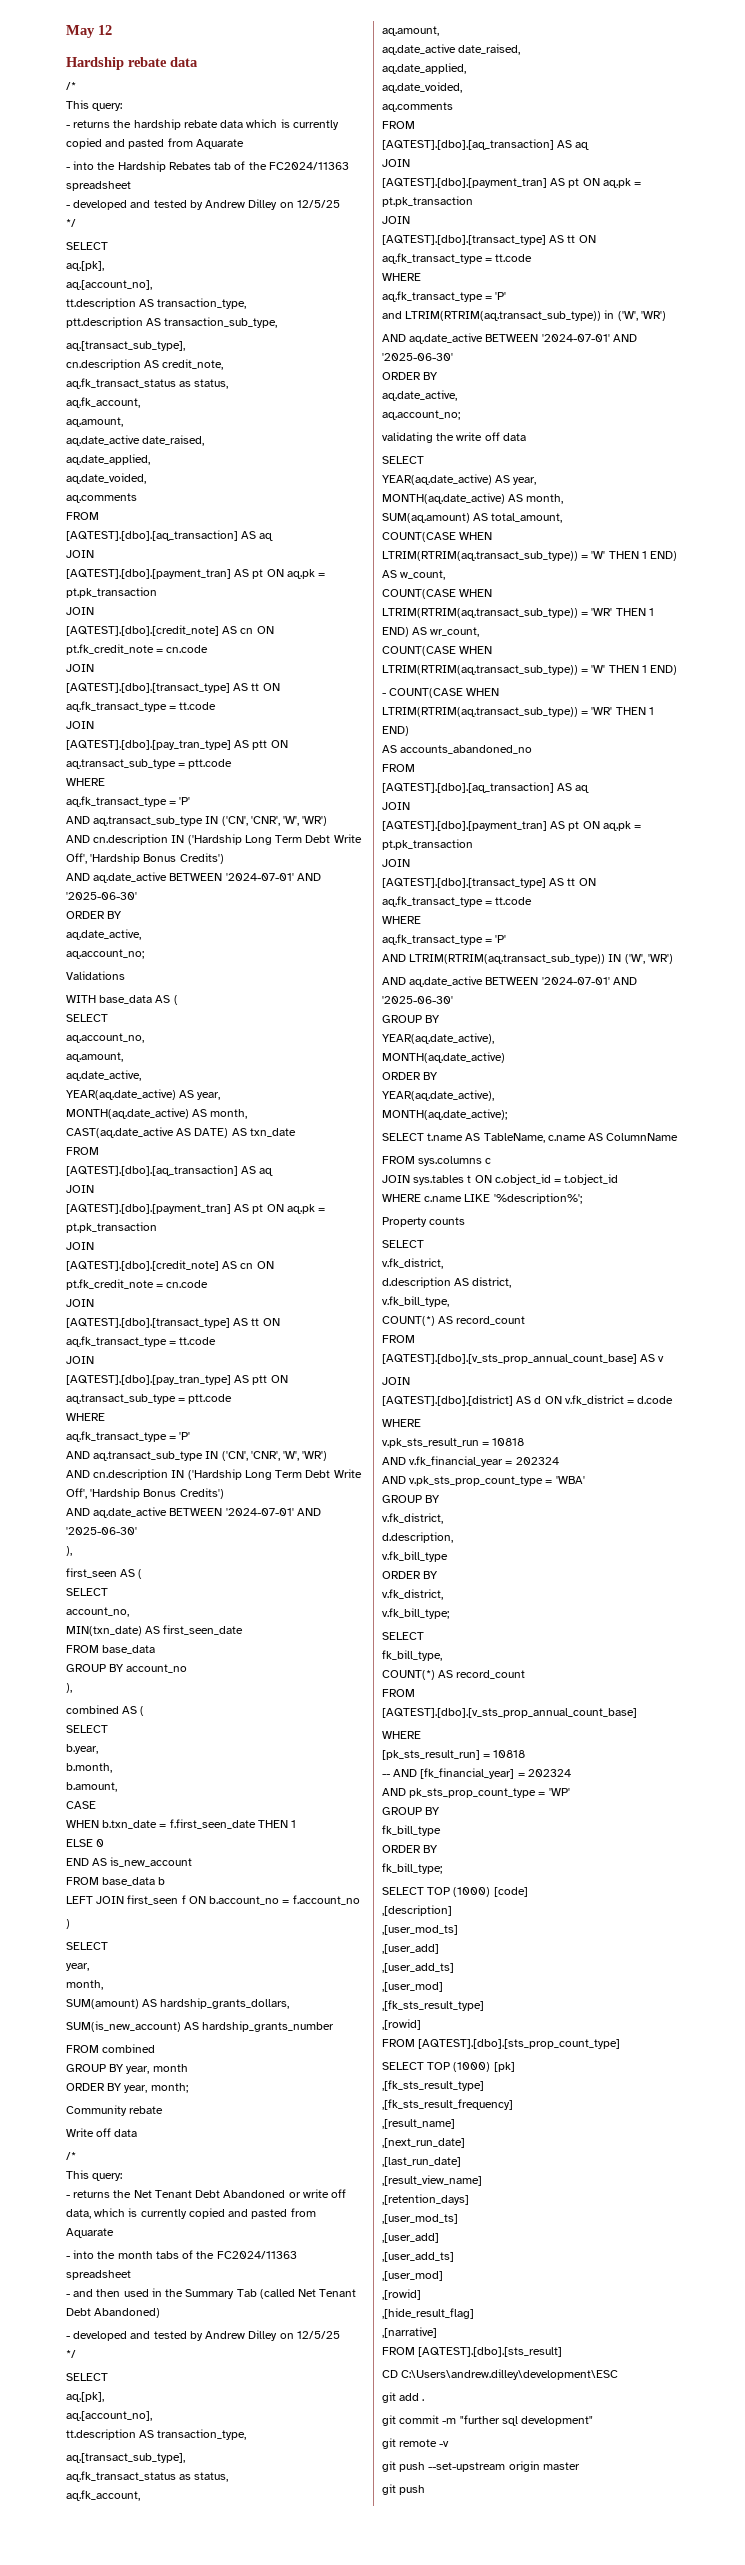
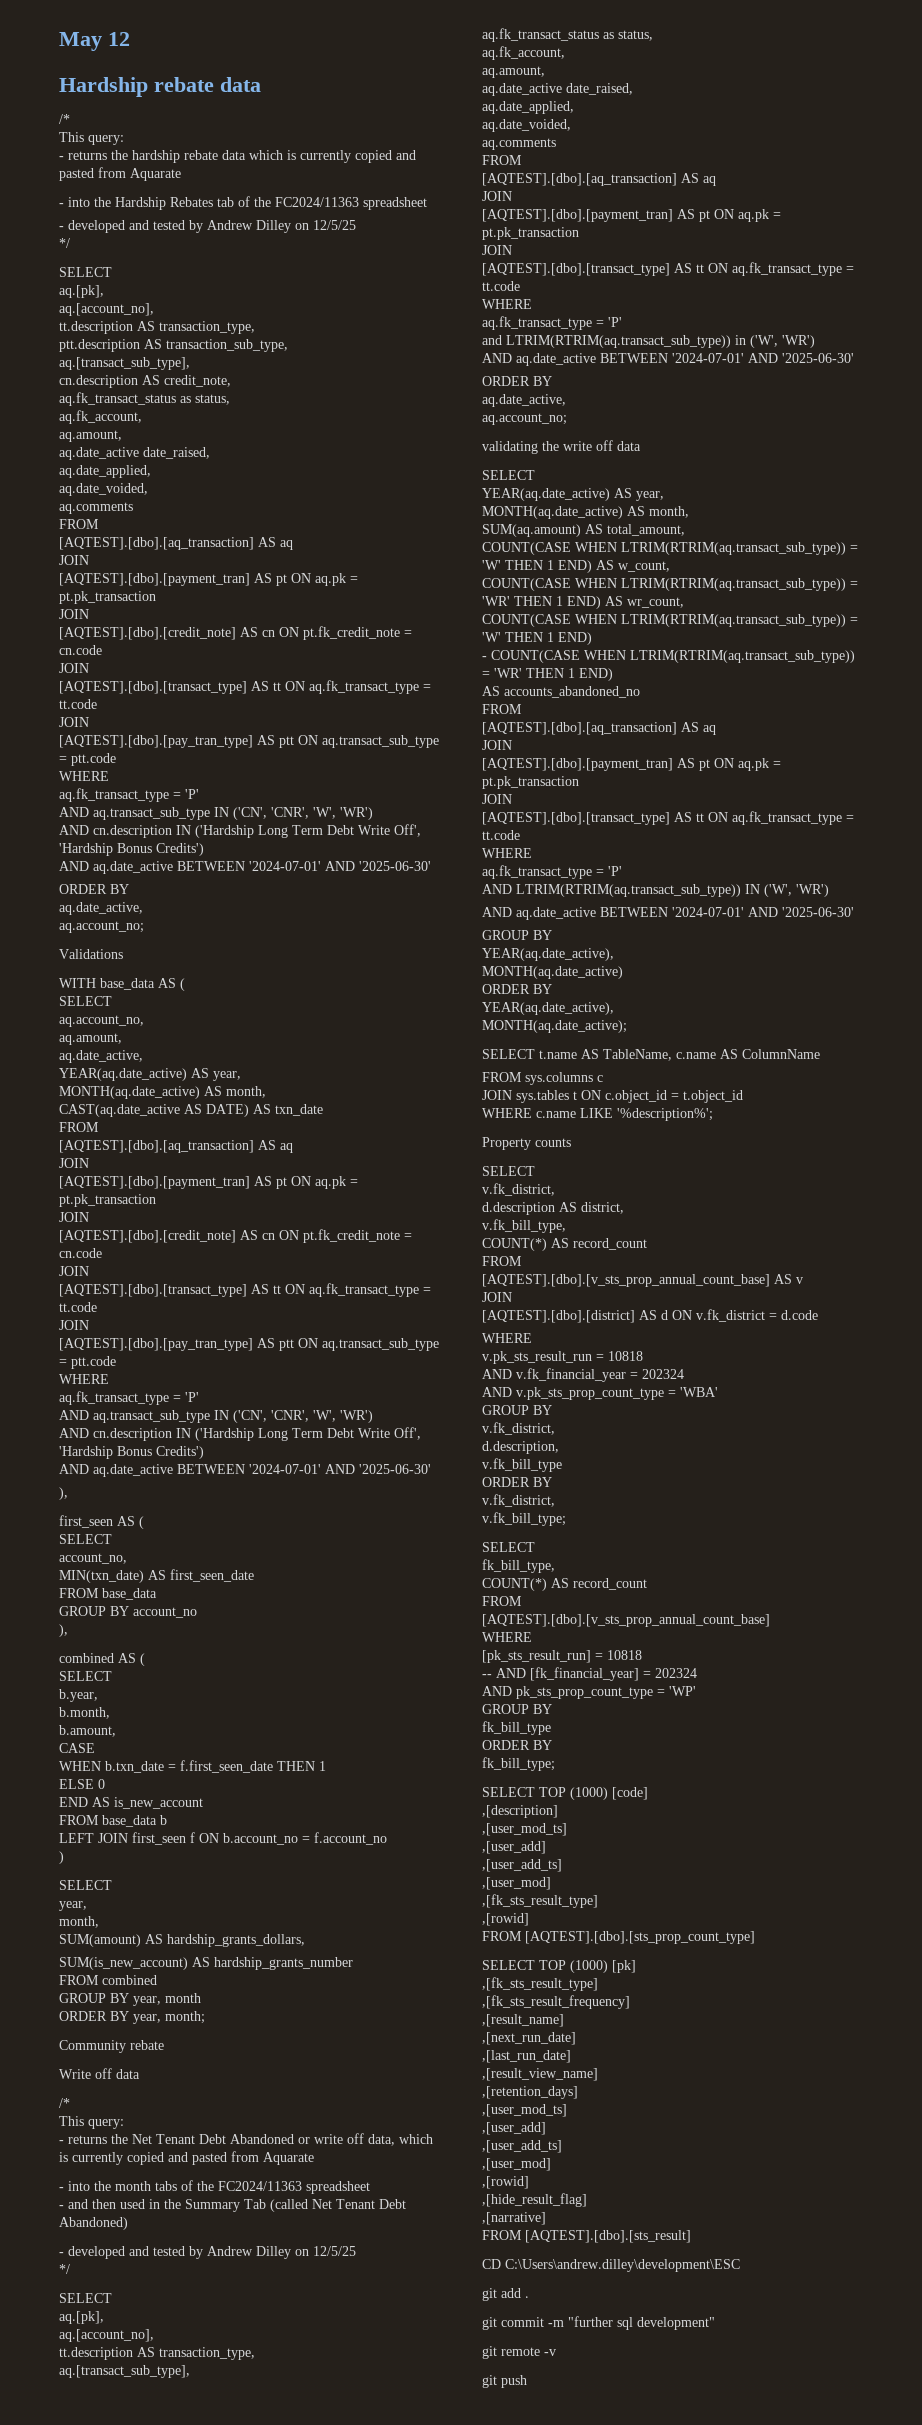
[382,2461,580,2472] // git push --set-upstream origin master -> (556, 2352) none

